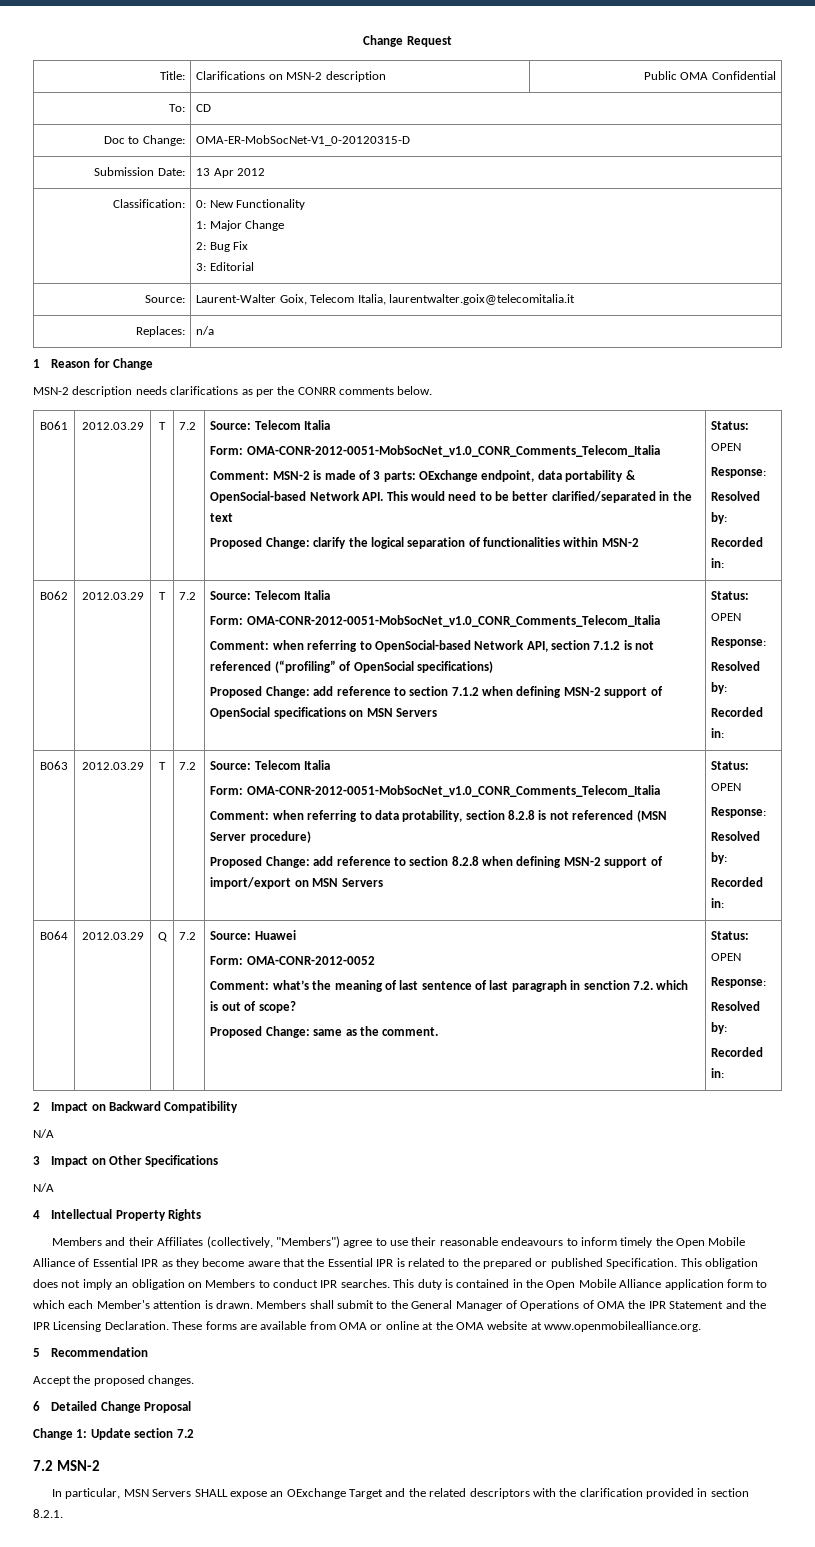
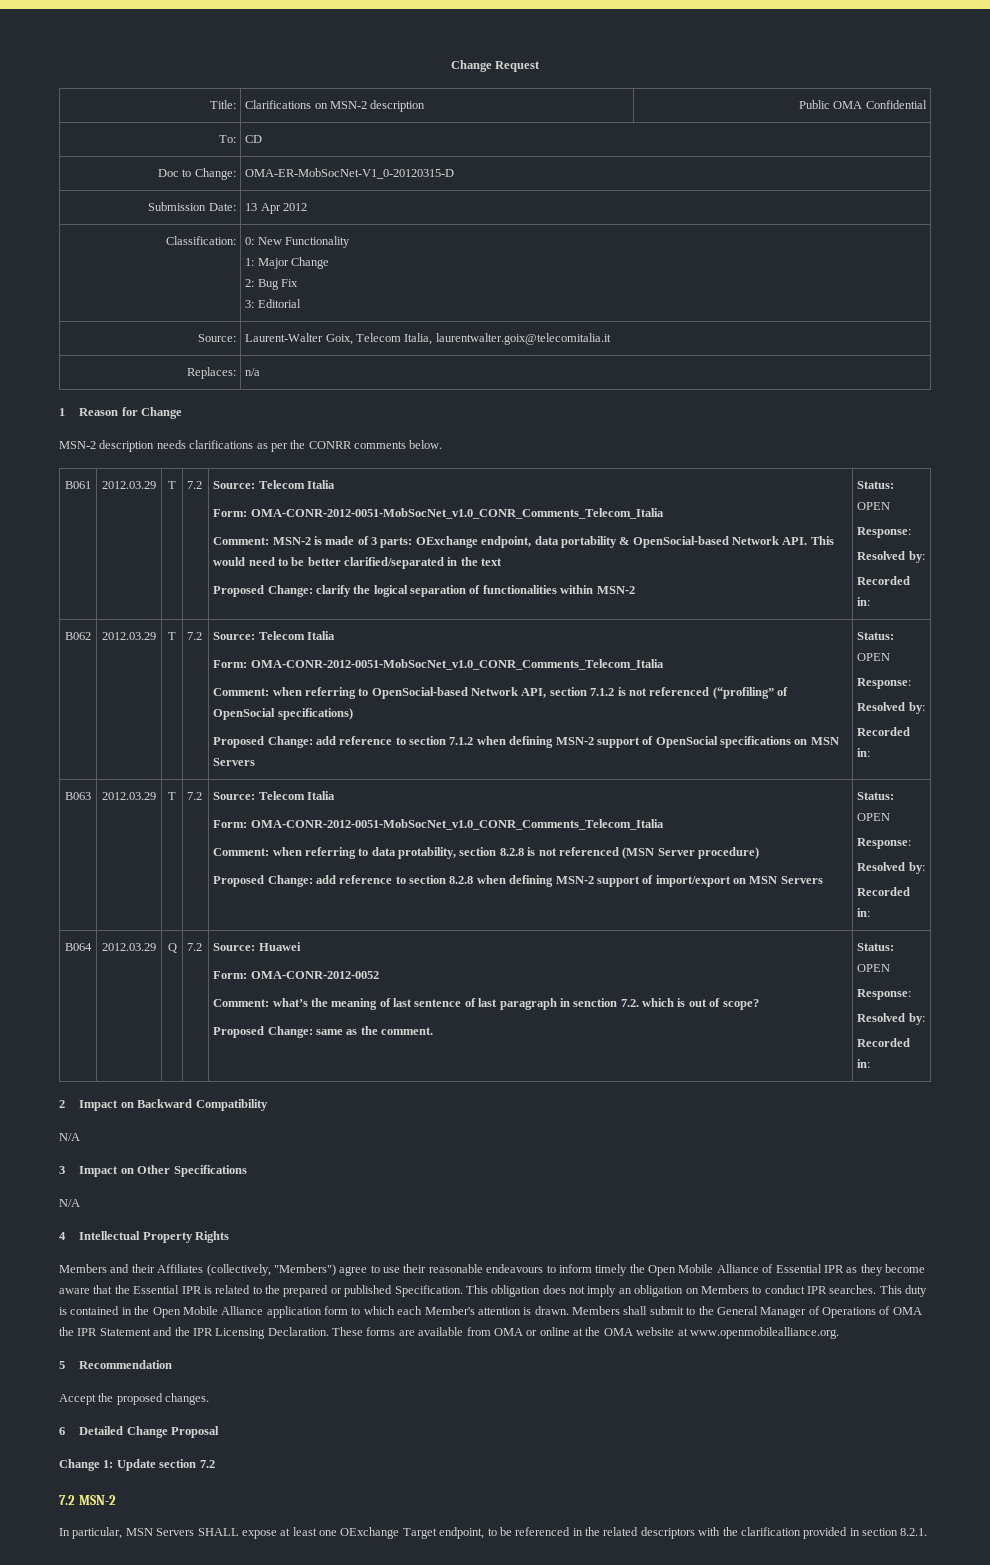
[270,1488,406,1499] an OExchange Target and -> [280,1527,583,1539] at least one OExchange Target endpoint, to be referenced in

